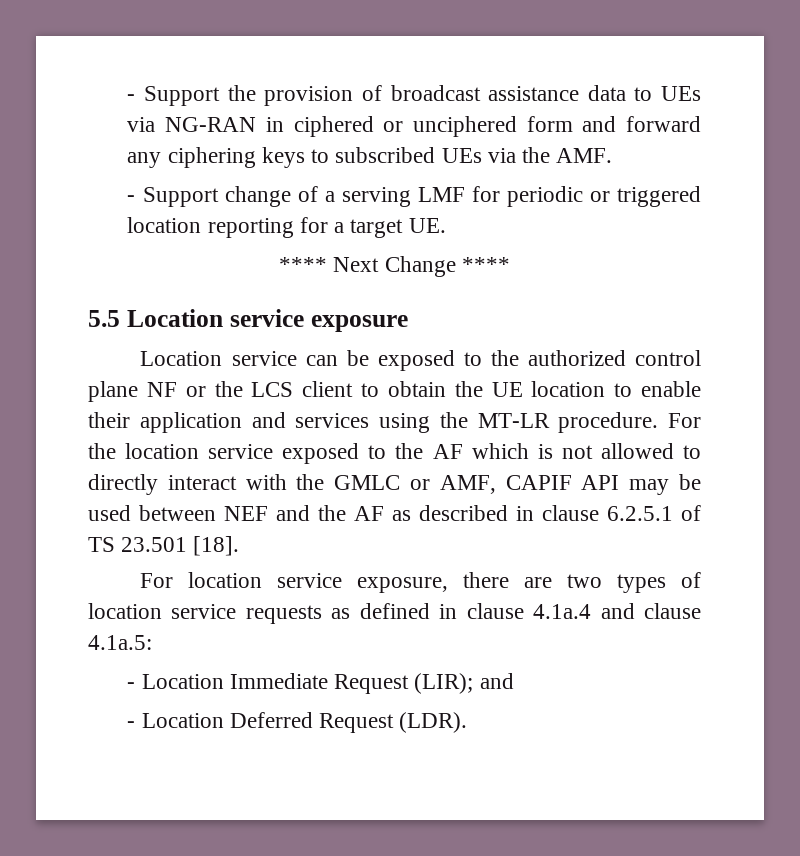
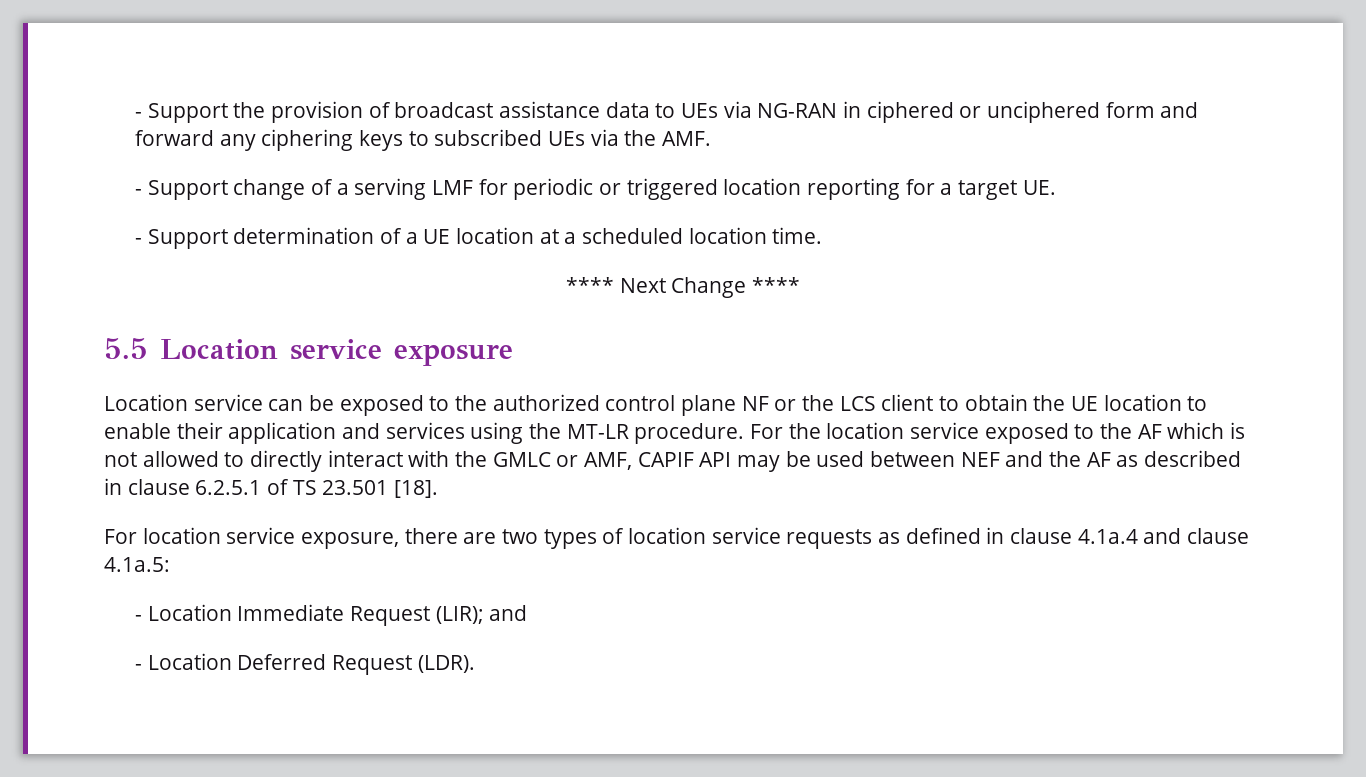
(446, 225) none -> [135,227,823,249] // - Support determination of a UE location at a scheduled location time.

